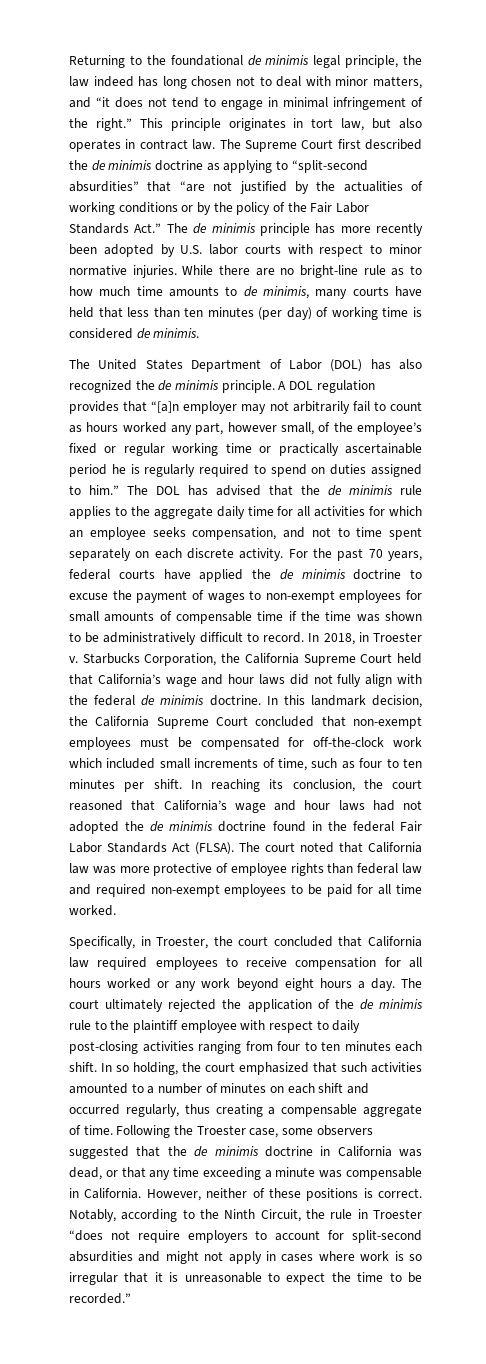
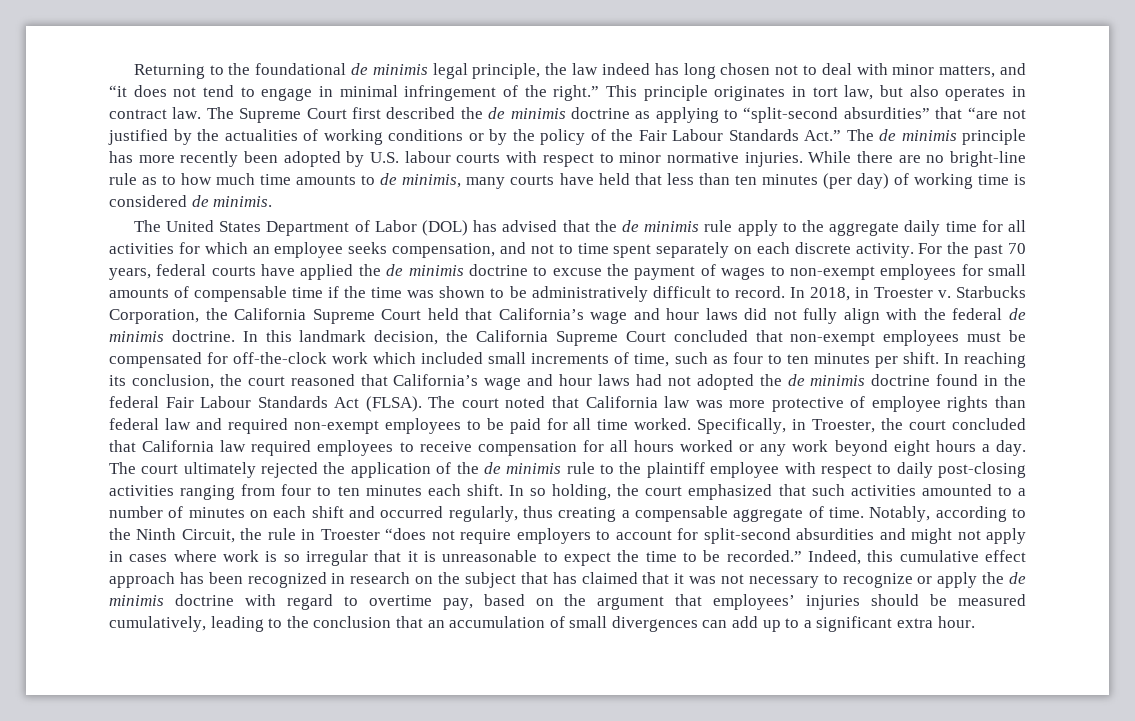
[335,202,369,213] Labor -> [672,129,723,141] Labour
[209,244,239,255] labor -> [404,151,451,163] labour
[399,359,422,370] [69,380,375,393] [69,401,422,414] [69,422,422,435] [69,443,423,456] [69,464,422,477] [69,485,208,496] also recognized the de minimis principle. A DOL regulation provides that “[a]n employer may not arbitrarily fail to count as hours worked any part, however small, of the employee’s fixed or regular working time or practically ascertainable period he is regularly required to spend on duties assigned to him.” The DOL has -> (498, 226) none
[69,506,111,519] applies -> [737,220,778,236] apply
[69,842,102,853] Labor -> [200,396,252,408] Labour
(116, 910) // -> (692, 424) none
[116,1125,373,1138] [69,1146,422,1159] [69,1167,422,1180] [69,1188,422,1201] Following the Troester case, some observers suggested that the de minimis doctrine in California was dead, or that any time exceeding a minute was compensable in California. However, neither of these positions is correct. -> (865, 512) none
(131, 1298) none -> [808,550,1027,565] [109,572,1027,588] [109,594,1026,610] [109,616,975,632] Indeed, this cumulative effect approach has been recognized in research on the subject that has claimed that it was not necessary to recognize or apply the de minimis doctrine with regard to overtime pay, based on the argument that employees’ injuries should be measured cumulatively, leading to the conclusion that an accumulation of small divergences can add up to a significant extra hour.

